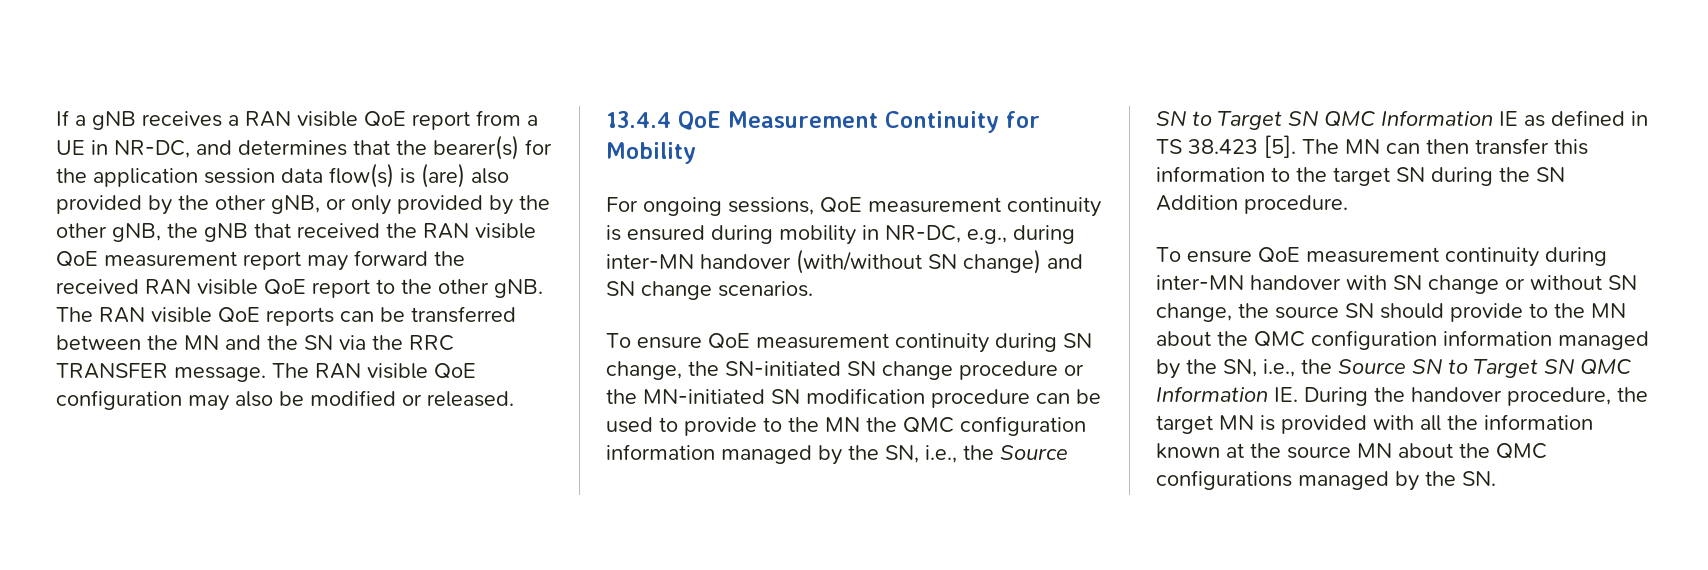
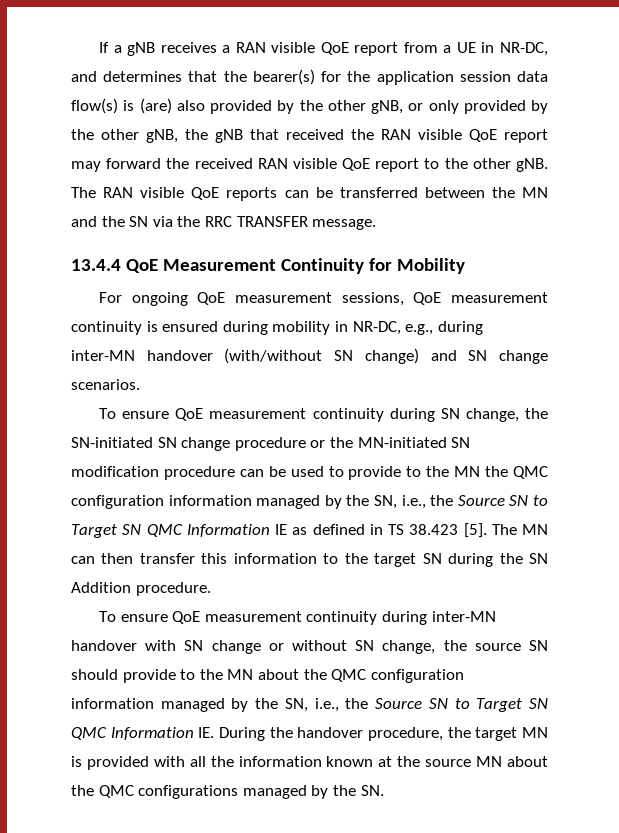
[104,251,237,267] measurement -> (497, 135) none
[272,363,476,379] [56,390,514,411] The RAN visible QoE configuration may also be modified or released. -> (377, 224) none
(722, 206) none -> [197,292,333,305] QoE measurement

